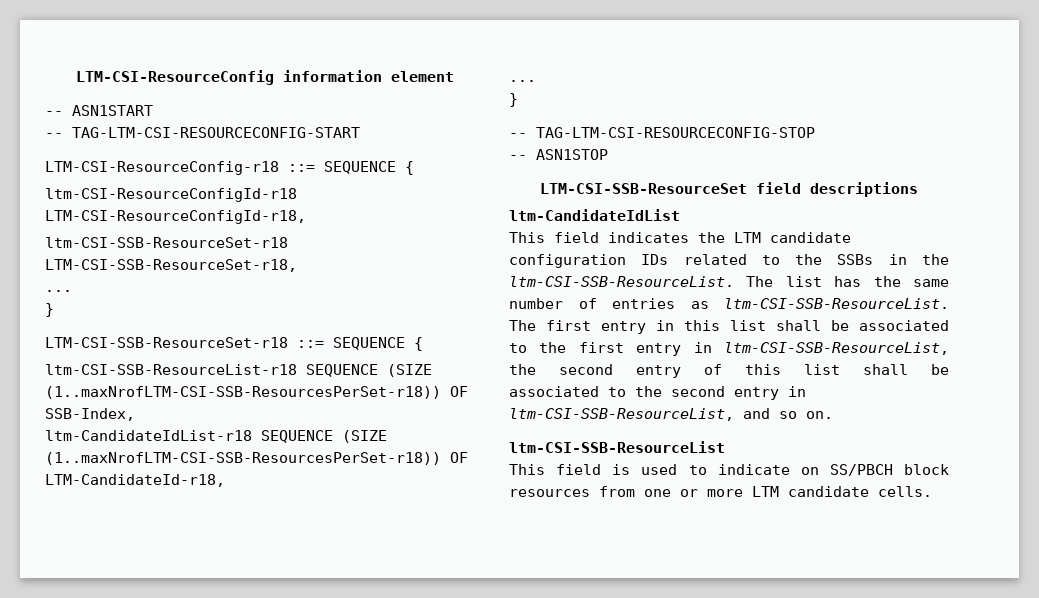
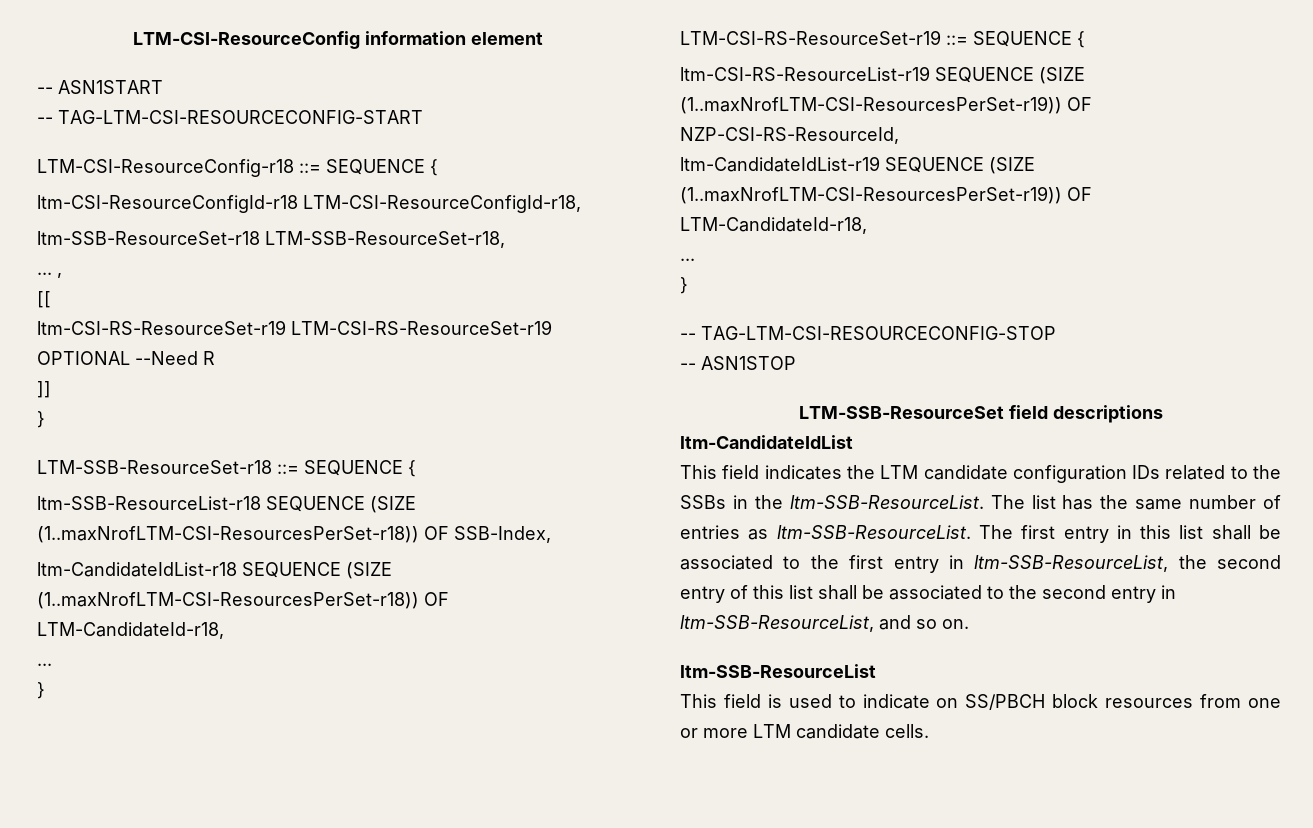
[45,237,288,248] [45,259,297,272] [45,290,72,292] [45,303,54,317] [45,337,423,351] [45,364,432,377] [45,386,441,399] ltm-CSI-SSB-ResourceSet-r18 LTM-CSI-SSB-ResourceSet-r18, // ... // } // LTM-CSI-SSB-ResourceSet-r18 ::= SEQUENCE { // ltm-CSI-SSB-ResourceList-r18 SEQUENCE (SIZE (1..maxNrofLTM-CSI-SSB-ResourcesPerSet-r18)) -> [37,231,505,248] [37,272,62,278] [37,291,51,308] [37,320,552,335] [37,351,215,365] [37,381,51,398] [37,411,45,428] [37,460,416,477] [37,496,416,513] [37,526,419,543] ltm-SSB-ResourceSet-r18 LTM-SSB-ResourceSet-r18, // ... , // [[ // ltm-CSI-RS-ResourceSet-r19 LTM-CSI-RS-ResourceSet-r19 OPTIONAL --Need R // ]] // } // LTM-SSB-ResourceSet-r18 ::= SEQUENCE { // ltm-SSB-ResourceList-r18 SEQUENCE (SIZE (1..maxNrofLTM-CSI-ResourcesPerSet-r18))
[45,452,441,465] (1..maxNrofLTM-CSI-SSB-ResourcesPerSet-r18)) -> [37,592,449,609] [37,622,224,639] [37,663,52,666] [37,682,45,699] [680,30,1085,48] [680,66,1085,84] [680,96,1092,114] [680,127,899,144] [680,156,1035,174] [680,186,1062,204] (1..maxNrofLTM-CSI-ResourcesPerSet-r18)) OF LTM-CandidateId-r18, // ... // } // LTM-CSI-RS-ResourceSet-r19 ::= SEQUENCE { // ltm-CSI-RS-ResourceList-r19 SEQUENCE (SIZE (1..maxNrofLTM-CSI-ResourcesPerSet-r19)) OF NZP-CSI-RS-ResourceId, // ltm-CandidateIdList-r19 SEQUENCE (SIZE (1..maxNrofLTM-CSI-ResourcesPerSet-r19))
[540,183,747,194] LTM-CSI-SSB-ResourceSet -> [798,406,1004,419] LTM-SSB-ResourceSet
[509,276,734,287] ltm-CSI-SSB-ResourceList. -> [789,495,984,509] ltm-SSB-ResourceList.
[724,298,949,309] ltm-CSI-SSB-ResourceList. -> [776,525,971,539] ltm-SSB-ResourceList.
[724,342,949,355] ltm-CSI-SSB-ResourceList, -> [974,555,1169,572] ltm-SSB-ResourceList,
[509,408,734,421] ltm-CSI-SSB-ResourceList, -> [680,615,874,632] ltm-SSB-ResourceList,
[509,441,725,453] ltm-CSI-SSB-ResourceList -> [680,664,876,678] ltm-SSB-ResourceList

